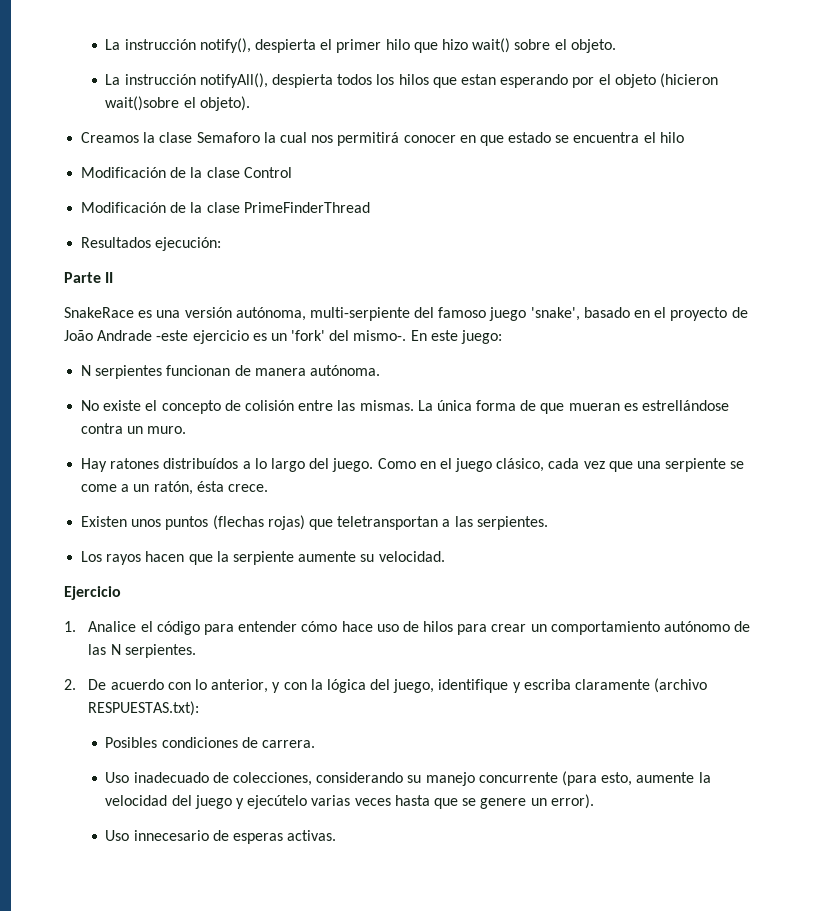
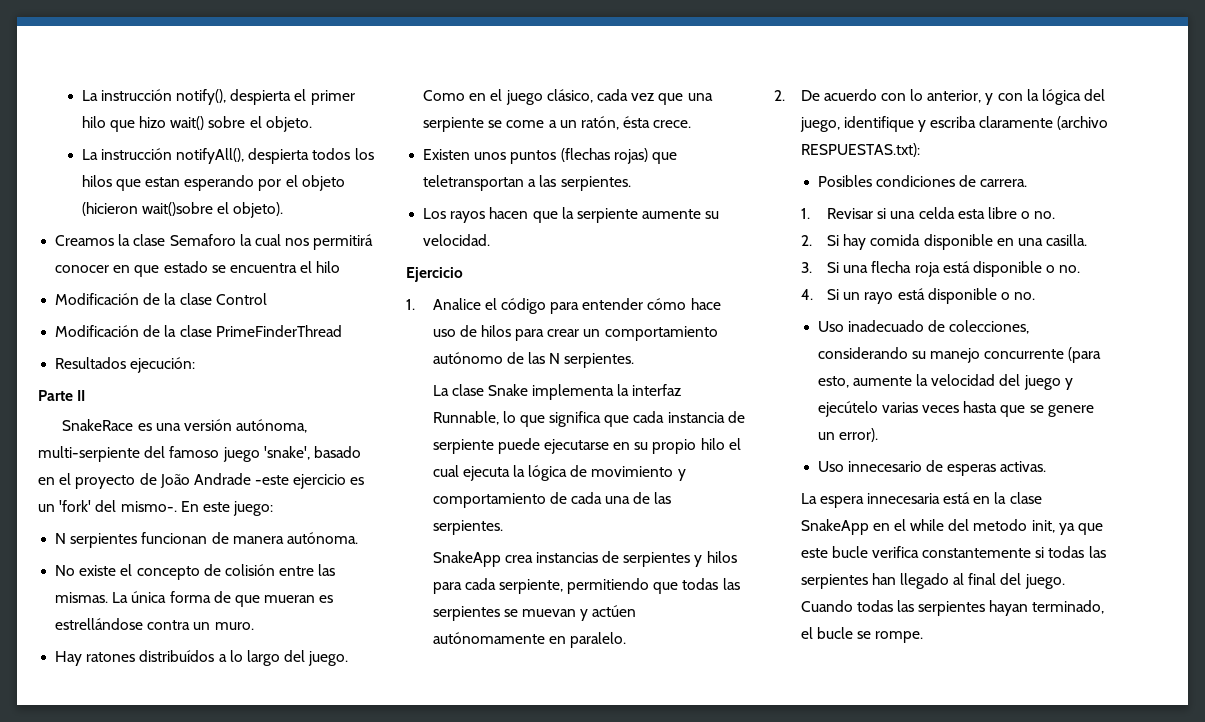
(196, 651) none -> [432,384,682,400] [432,411,745,427] [432,438,741,454] [432,465,686,481] [432,492,672,508] [432,520,503,535] [432,551,737,567] [432,578,740,594] [432,605,637,621] [432,632,626,648] // La clase Snake implementa la interfaz Runnable, lo que significa que cada instancia de serpiente puede ejecutarse en su propio hilo el cual ejecuta la lógica de movimiento y comportamiento de cada una de las serpientes. // SnakeApp crea instancias de serpientes y hilos para cada serpiente, permitiendo que todas las serpientes se muevan y actúen autónomamente en paralelo.
(316, 744) none -> [800,207,1056,219] [800,234,1088,250] [800,261,1081,277] [800,288,1036,304] // 1. Revisar si una celda esta libre o no. // 2. Si hay comida disponible en una casilla. // 3. Si una flecha roja está disponible o no. // 4. Si un rayo está disponible o no.
(337, 835) none -> [800,492,1042,508] [800,519,1104,535] [800,546,1106,558] [800,573,1065,589] [800,600,1105,616] [800,627,924,643] // La espera innecesaria está en la clase SnakeApp en el while del metodo init, ya que este bucle verifica constantemente si todas las serpientes han llegado al final del juego. Cuando todas las serpientes hayan terminado, el bucle se rompe.

